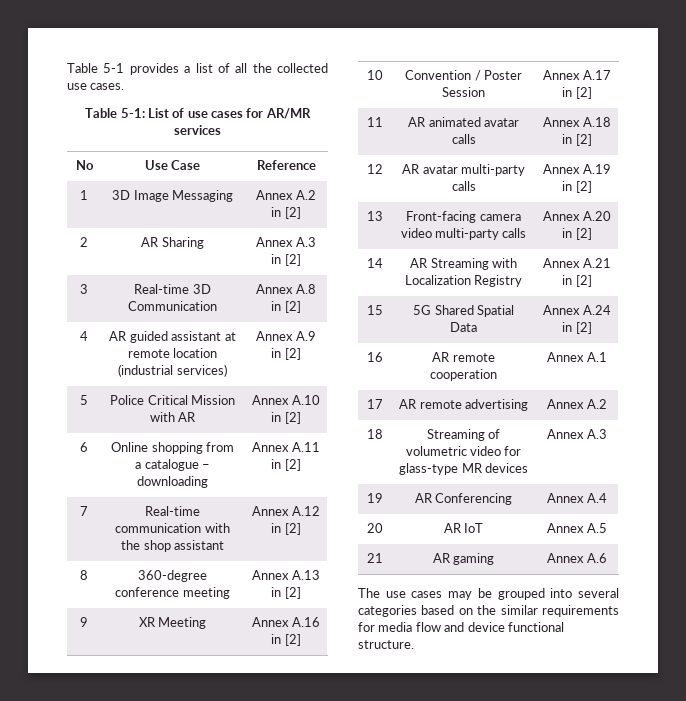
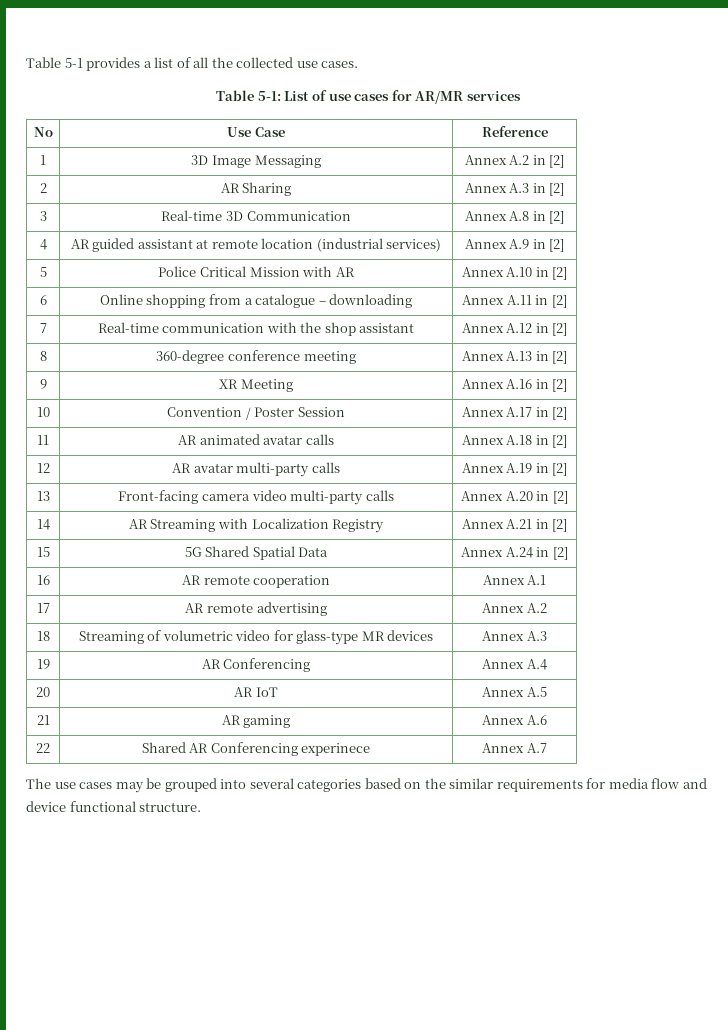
(607, 558) none -> [36,743,50,753] [141,742,371,756] [482,743,547,753] // 22 | Shared AR Conferencing experinece | Annex A.7

